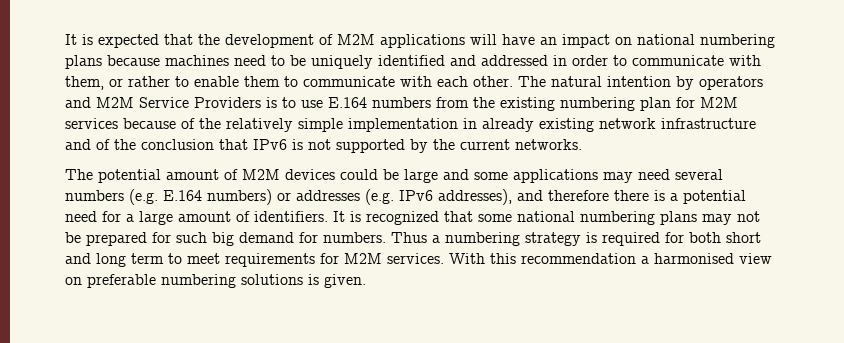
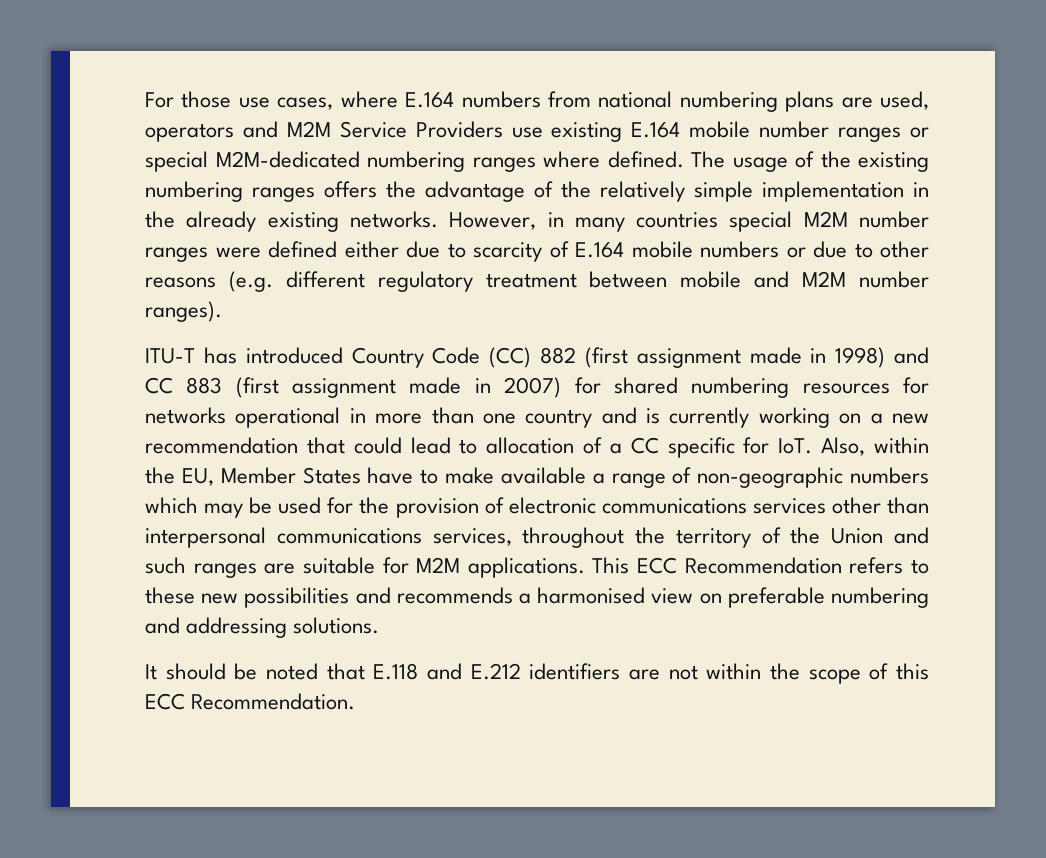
[65,34,775,48] [65,55,761,69] [65,76,694,90] It is expected that the development of M2M applications will have an impact on national numbering plans because machines need to be uniquely identified and addressed in order to communicate with them, or rather to enable them to communicate with each other. The natural intention by -> [145,91,929,112] For those use cases, where E.164 numbers from national numbering plans are used,
[266,97,738,111] [65,118,176,129] is to use E.164 numbers from the existing numbering plan for M2M services because -> [511,121,929,142] [145,151,929,172] [145,181,525,202] use existing E.164 mobile number ranges or special M2M-dedicated numbering ranges where defined. The usage of the existing numbering ranges offers the advantage
(477, 123) none -> [145,211,175,228] the
[599,118,756,129] [65,139,582,153] [65,169,723,183] [65,189,746,205] [65,211,760,225] [65,232,761,246] [65,253,636,267] network infrastructure and of the conclusion that IPv6 is not supported by the current networks. // The potential amount of M2M devices could be large and some applications may need several numbers (e.g. E.164 numbers) or addresses (e.g. IPv6 addresses), and therefore there is a potential need for a large amount of identifiers. It is recognized that some national numbering plans may not be prepared for such big demand for numbers. Thus a numbering strategy is required for both short and long term to meet requirements for M2M services. With this recommendation -> [349,211,929,232] [145,241,929,262] [145,271,929,292] [145,301,222,322] [145,347,929,368] [145,377,930,398] [145,407,929,428] [145,437,929,458] [145,467,930,488] [145,497,930,518] [145,527,930,548] [145,557,929,578] [145,587,513,608] networks. However, in many countries special M2M number ranges were defined either due to scarcity of E.164 mobile numbers or due to other reasons (e.g. different regulatory treatment between mobile and M2M number ranges). // ITU-T has introduced Country Code (CC) 882 (first assignment made in 1998) and CC 883 (first assignment made in 2007) for shared numbering resources for networks operational in more than one country and is currently working on a new recommendation that could lead to allocation of a CC specific for IoT. Also, within the EU, Member States have to make available a range of non-geographic numbers which may be used for the provision of electronic communications services other than interpersonal communications services, throughout the territory of the Union and such ranges are suitable for M2M applications. This ECC Recommendation refers to these new possibilities and recommends
[241,274,366,288] solutions is given. -> [145,617,380,638] [145,663,929,684] [145,693,356,710] and addressing solutions. // It should be noted that E.118 and E.212 identifiers are not within the scope of this ECC Recommendation.

